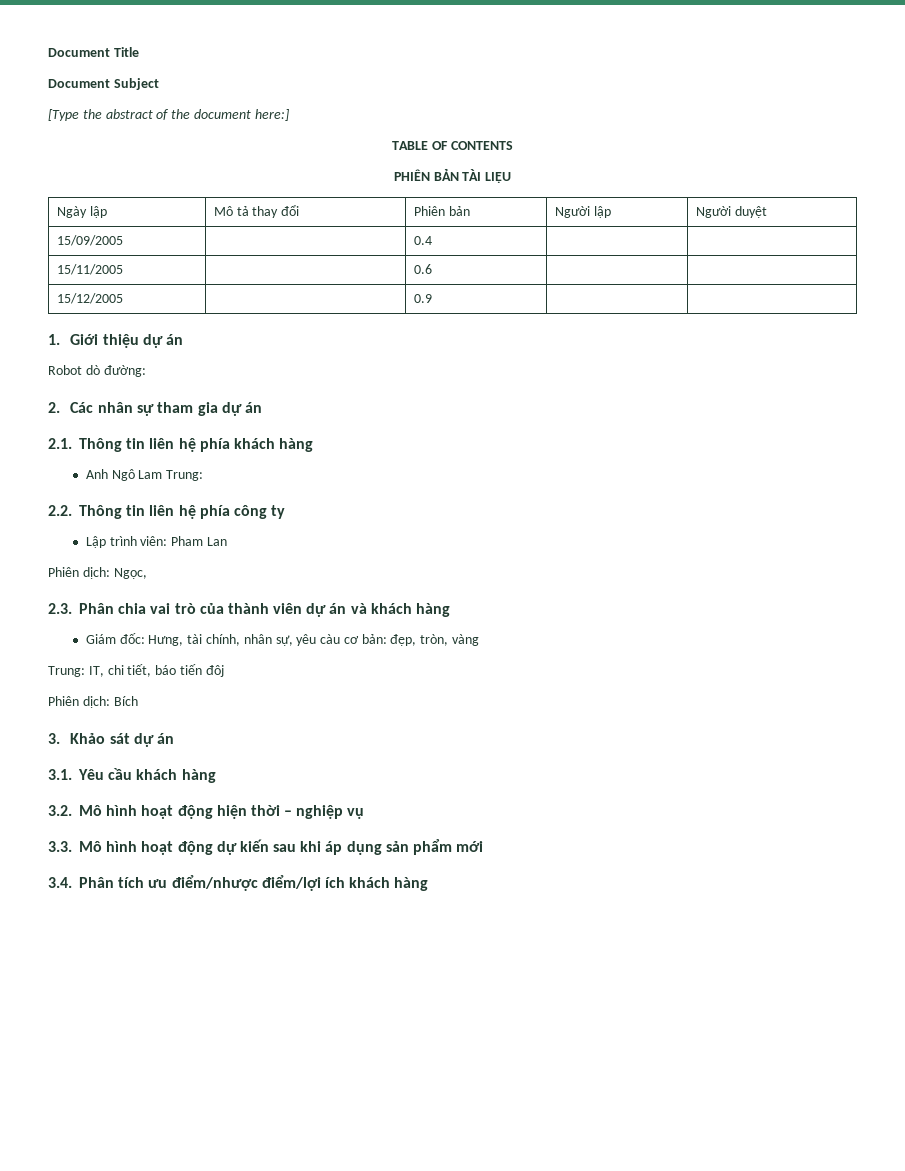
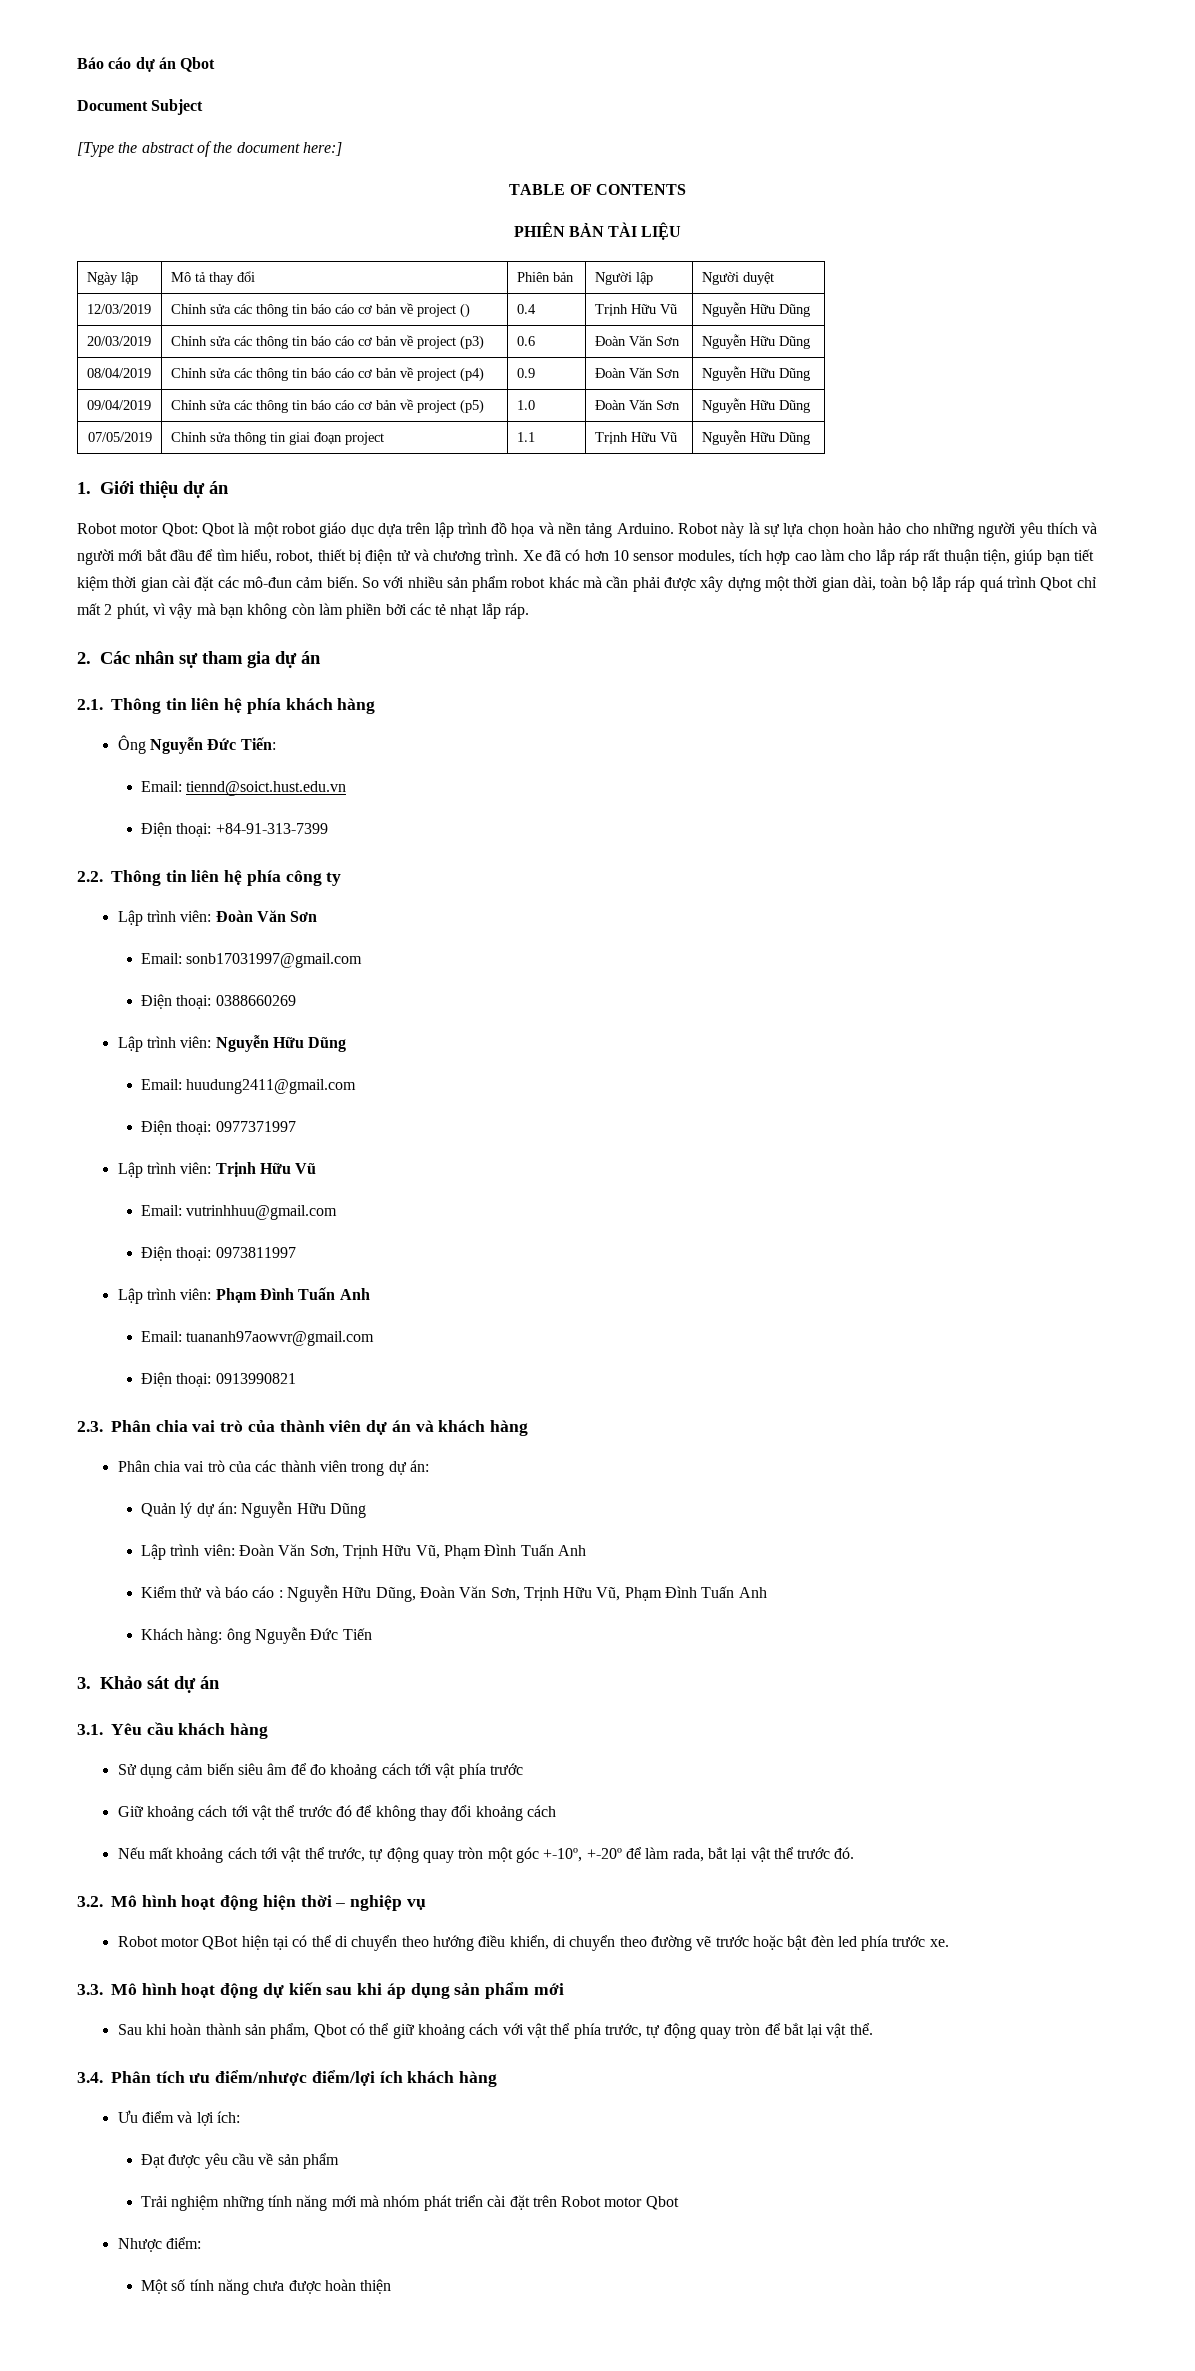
[48,47,139,57] Document Title -> [77,57,216,72] Báo cáo dự án Qbot
[56,235,123,246] [413,236,432,245] [56,264,123,275] [413,264,432,274] [56,293,123,304] [413,294,432,303] 15/09/2005 | | 0.4 | | // 15/11/2005 | | 0.6 | | // 15/12/2005 | | 0.9 | | -> [86,304,151,314] [170,303,470,318] [516,304,536,314] [594,304,677,316] [701,302,810,317] [86,336,151,346] [170,335,484,350] [516,336,535,346] [594,335,680,346] [701,334,810,349] [86,368,151,378] [170,367,484,382] [516,368,535,378] [594,367,680,378] [701,366,810,381] [86,400,151,410] [170,399,484,414] [516,400,535,410] [594,399,680,410] [701,398,810,413] [87,432,152,442] [170,432,384,445] [516,432,535,442] [594,432,677,444] [701,430,810,445] 12/03/2019 | Chỉnh sửa các thông tin báo cáo cơ bản về project () | 0.4 | Trịnh Hữu Vũ | Nguyễn Hữu Dũng // 20/03/2019 | Chỉnh sửa các thông tin báo cáo cơ bản về project (p3) | 0.6 | Đoàn Văn Sơn | Nguyễn Hữu Dũng // 08/04/2019 | Chỉnh sửa các thông tin báo cáo cơ bản về project (p4) | 0.9 | Đoàn Văn Sơn | Nguyễn Hữu Dũng // 09/04/2019 | Chỉnh sửa các thông tin báo cáo cơ bản về project (p5) | 1.0 | Đoàn Văn Sơn | Nguyễn Hữu Dũng // 07/05/2019 | Chỉnh sửa thông tin giai đoạn project | 1.1 | Trịnh Hữu Vũ | Nguyễn Hữu Dũng
[85,365,146,377] dò đường: -> [120,522,1098,538] [77,549,1094,565] [77,576,1097,592] [77,603,530,619] motor Qbot: Qbot là một robot giáo dục dựa trên lập trình đồ họa và nền tảng Arduino. Robot này là sự lựa chọn hoàn hảo cho những người yêu thích và người mới bắt đầu để tìm hiểu, robot, thiết bị điện tử và chương trình. Xe đã có hơn 10 sensor modules, tích hợp cao làm cho lắp ráp rất thuận tiện, giúp bạn tiết kiệm thời gian cài đặt các mô-đun cảm biến. So với nhiều sản phẩm robot khác mà cần phải được xây dựng một thời gian dài, toàn bộ lắp ráp quá trình Qbot chỉ mất 2 phút, vì vậy mà bạn không còn làm phiền bởi các tẻ nhạt lắp ráp.
[85,469,204,481] Anh Ngô Lam Trung: -> [117,735,276,754] [140,781,347,796] [140,822,328,837] Ông Nguyễn Đức Tiến: // Email: tiennd@soict.hust.edu.vn // Điện thoại: +84-91-313-7399
[171,536,227,546] [48,567,147,579] Pham Lan // Phiên dịch: Ngọc, -> [215,910,318,922] [140,953,363,968] [140,994,296,1009] [117,1035,347,1052] [140,1079,357,1094] [140,1120,296,1135] [117,1162,317,1178] [140,1205,338,1220] [140,1246,296,1261] [117,1287,370,1304] [140,1331,375,1346] [140,1372,296,1387] Đoàn Văn Sơn // Email: sonb17031997@gmail.com // Điện thoại: 0388660269 // Lập trình viên: Nguyễn Hữu Dũng // Email: huudung2411@gmail.com // Điện thoại: 0977371997 // Lập trình viên: Trịnh Hữu Vũ // Email: vutrinhhuu@gmail.com // Điện thoại: 0973811997 // Lập trình viên: Phạm Đình Tuấn Anh // Email: tuananh97aowvr@gmail.com // Điện thoại: 0913990821
[85,633,480,646] [48,664,224,677] [48,696,138,708] Giám đốc: Hưng, tài chính, nhân sự, yêu càu cơ bản: đẹp, tròn, vàng // Trung: IT, chi tiết, báo tiến đôj // Phiên dịch: Bích -> [117,1460,429,1476] [140,1501,366,1518] [140,1544,586,1560] [140,1585,767,1602] [140,1627,372,1644] Phân chia vai trò của các thành viên trong dự án: // Quản lý dự án: Nguyễn Hữu Dũng // Lập trình viên: Đoàn Văn Sơn, Trịnh Hữu Vũ, Phạm Đình Tuấn Anh // Kiểm thử và báo cáo : Nguyễn Hữu Dũng, Đoàn Văn Sơn, Trịnh Hữu Vũ, Phạm Đình Tuấn Anh // Khách hàng: ông Nguyễn Đức Tiến
(216, 776) none -> [117,1763,523,1779] [117,1805,556,1821] [117,1847,855,1863] // Sử dụng cảm biến siêu âm để đo khoảng cách tới vật phía trước // Giữ khoảng cách tới vật thể trước đó để không thay đổi khoảng cách // Nếu mất khoảng cách tới vật thể trước, tự động quay tròn một góc +-10º, +-20º để làm rada, bắt lại vật thể trước đó.
(365, 813) none -> [117,1935,949,1951] // Robot motor QBot hiện tại có thể di chuyển theo hướng điều khiển, di chuyển theo đường vẽ trước hoặc bật đèn led phía trước xe.
(484, 846) none -> [117,2023,873,2039] // Sau khi hoàn thành sản phẩm, Qbot có thể giữ khoảng cách với vật thể phía trước, tự động quay tròn để bắt lại vật thể.
(429, 884) none -> [117,2110,241,2126] [140,2153,339,2169] [140,2195,679,2211] [117,2237,202,2252] [140,2279,392,2295] // Ưu điểm và lợi ích: // Đạt được yêu cầu về sản phẩm // Trải nghiệm những tính năng mới mà nhóm phát triển cài đặt trên Robot motor Qbot // Nhược điểm: // Một số tính năng chưa được hoàn thiện

